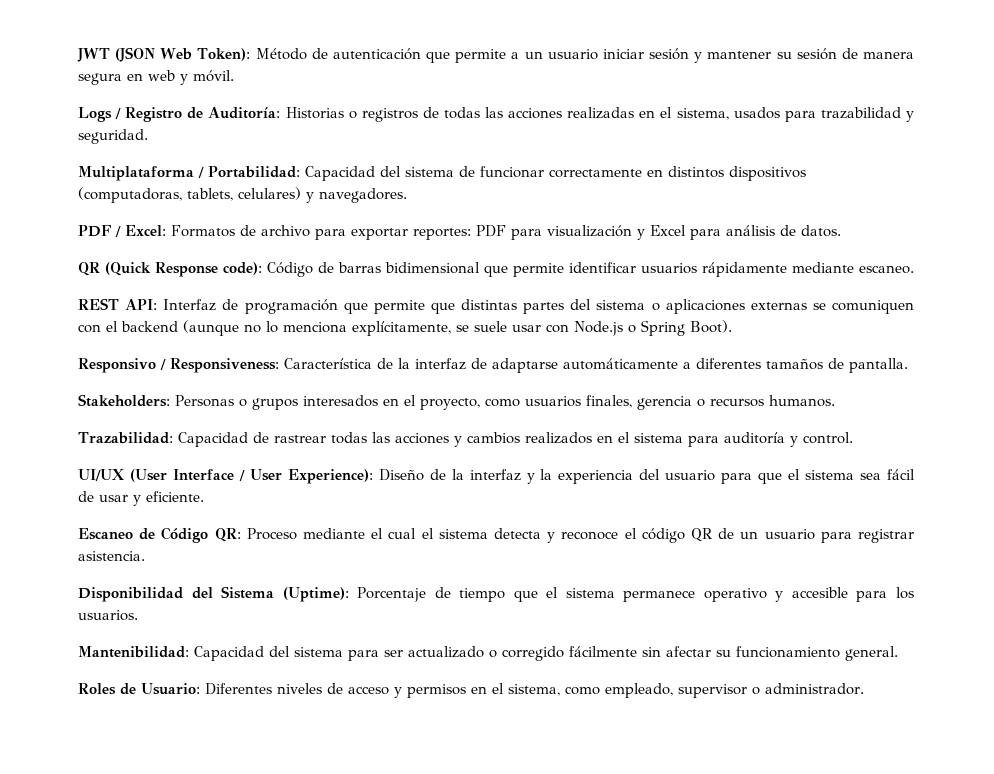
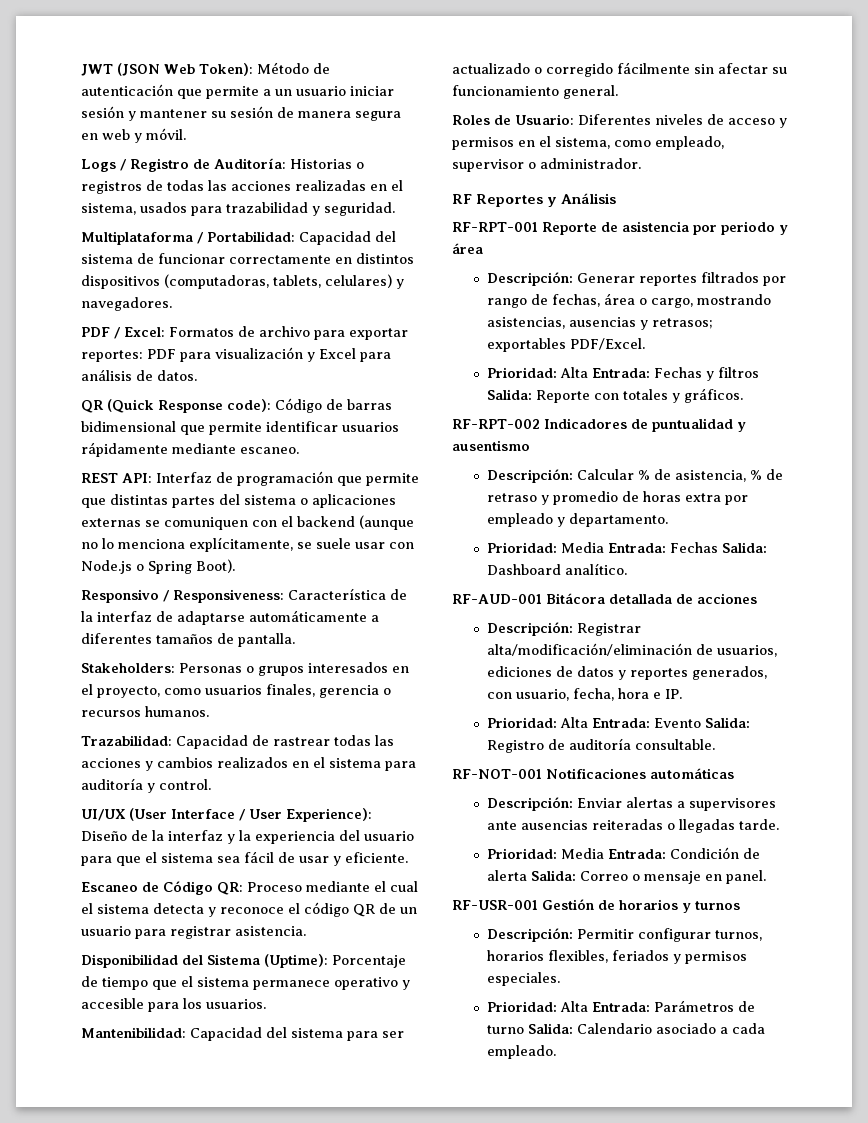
(864, 689) none -> [452,193,617,207] [452,221,788,235] [452,243,483,254] [487,272,787,286] [487,293,772,308] [487,317,714,330] [487,338,646,352] [487,367,760,381] [487,388,744,403] [452,418,746,432] [452,440,530,451] [487,469,784,483] [487,491,749,505] [487,513,669,527] [487,542,768,553] [487,563,628,575] [452,593,757,604] [487,622,642,636] [487,643,778,657] [487,666,768,680] [487,688,683,701] [487,717,751,728] [487,738,716,753] [452,768,734,779] [487,797,777,811] [487,819,780,833] [487,847,761,859] [487,870,767,884] [452,899,740,913] [487,928,763,942] [487,950,748,964] [487,972,561,986] [487,1000,756,1012] [487,1023,766,1034] [487,1045,557,1059] // RF Reportes y Análisis // RF-RPT-001 Reporte de asistencia por periodo y área // Descripción: Generar reportes filtrados por rango de fechas, área o cargo, mostrando asistencias, ausencias y retrasos; exportables PDF/Excel. // Prioridad: Alta Entrada: Fechas y filtros Salida: Reporte con totales y gráficos. // RF-RPT-002 Indicadores de puntualidad y ausentismo // Descripción: Calcular % de asistencia, % de retraso y promedio de horas extra por empleado y departamento. // Prioridad: Media Entrada: Fechas Salida: Dashboard analítico. // RF-AUD-001 Bitácora detallada de acciones // Descripción: Registrar alta/modificación/eliminación de usuarios, ediciones de datos y reportes generados, con usuario, fecha, hora e IP. // Prioridad: Alta Entrada: Evento Salida: Registro de auditoría consultable. // RF-NOT-001 Notificaciones automáticas // Descripción: Enviar alertas a supervisores ante ausencias reiteradas o llegadas tarde. // Prioridad: Media Entrada: Condición de alerta Salida: Correo o mensaje en panel. // RF-USR-001 Gestión de horarios y turnos // Descripción: Permitir configurar turnos, horarios flexibles, feriados y permisos especiales. // Prioridad: Alta Entrada: Parámetros de turno Salida: Calendario asociado a cada empleado.

